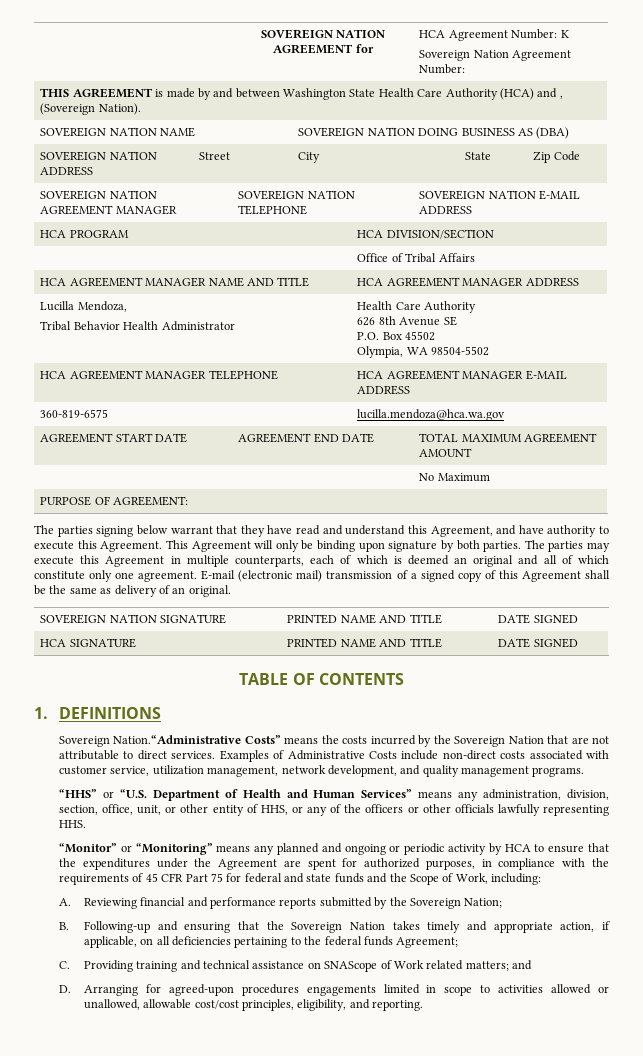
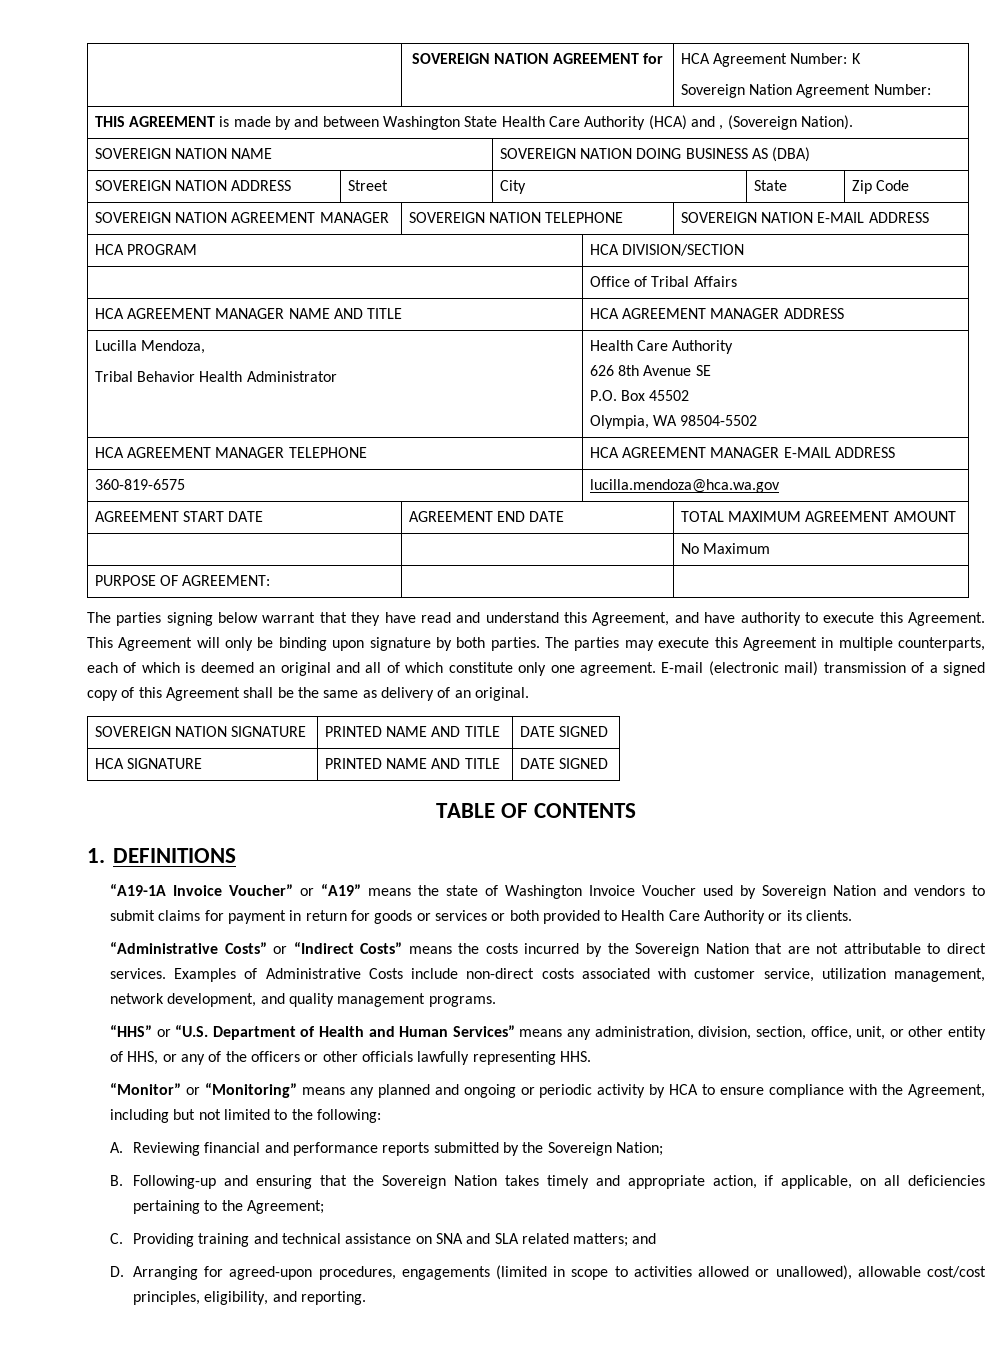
[58,735,242,747] Sovereign Nation.“Administrative -> [109,884,986,899] [109,910,853,924] [109,942,354,954] “A19-1A Invoice Voucher” or “A19” means the state of Washington Invoice Voucher used by Sovereign Nation and vendors to submit claims for payment in return for goods or services or both provided to Health Care Authority or its clients. // “Administrative Costs” or “Indirect
[588,843,610,852] [58,858,609,870] [58,873,541,885] that the expenditures under the Agreement are spent for authorized purposes, in compliance with the requirements of 45 CFR Part 75 for federal and state funds and the Scope of Work, including: -> [769,1084,986,1098] [109,1109,381,1123] compliance with the Agreement, including but not limited to the following:
[324,936,393,946] federal funds -> (243, 1205) none
[324,960,424,972] SNAScope of Work -> [435,1233,519,1244] SNA and SLA
[241,984,420,996] procedures engagements limited -> [318,1265,548,1280] procedures, engagements (limited
[83,999,140,1010] unallowed, -> [775,1265,852,1280] unallowed),

